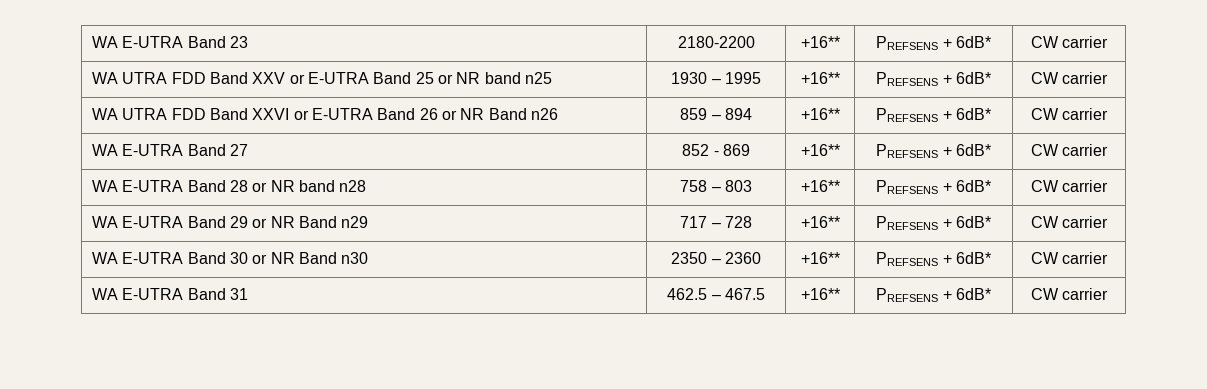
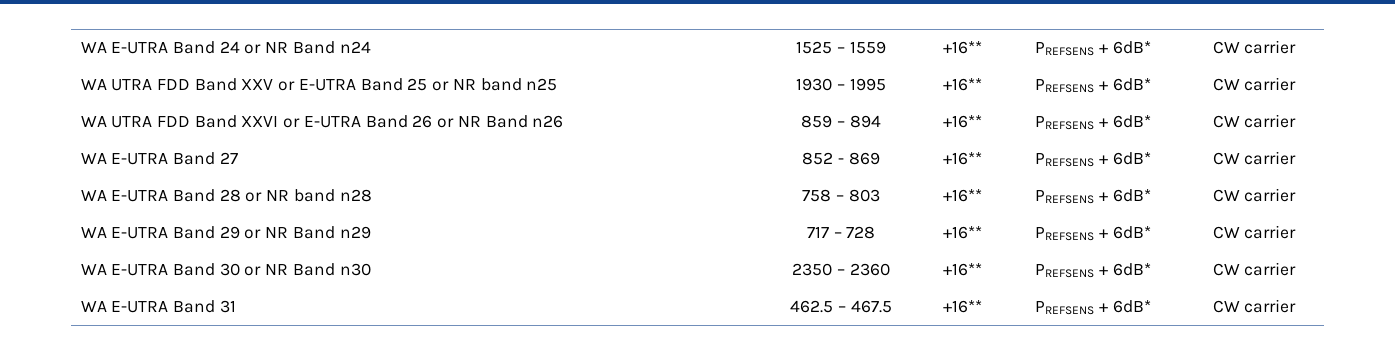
[91,36,248,48] [677,36,755,48] WA E-UTRA Band 23 | 2180-2200 -> [80,41,371,54] [796,41,886,54] WA E-UTRA Band 24 or NR Band n24 | 1525 – 1559

